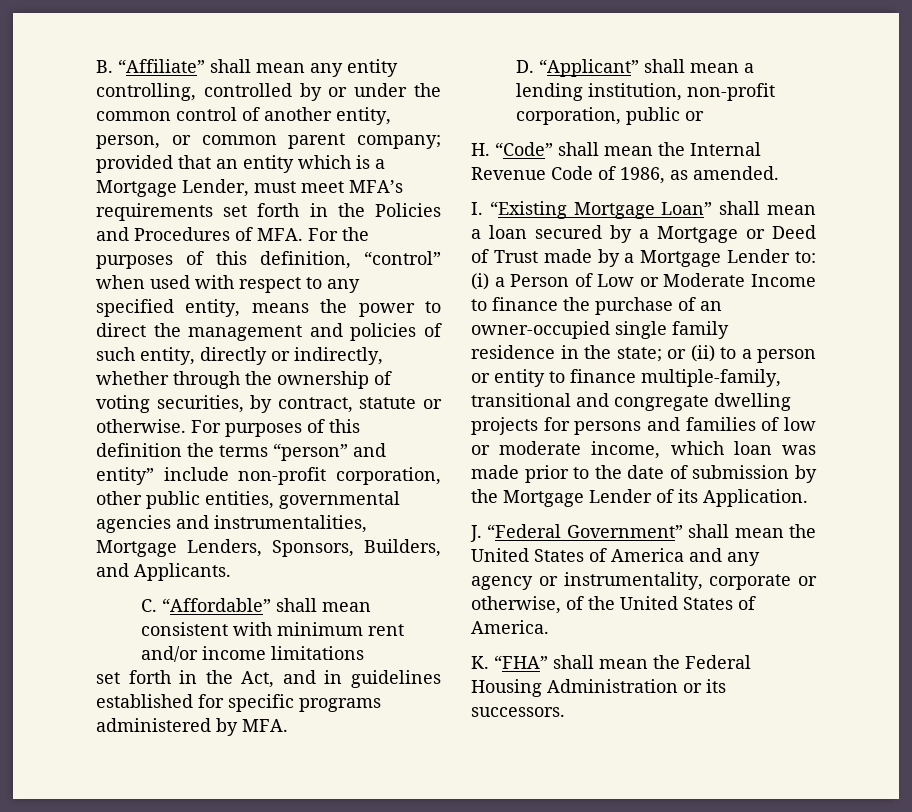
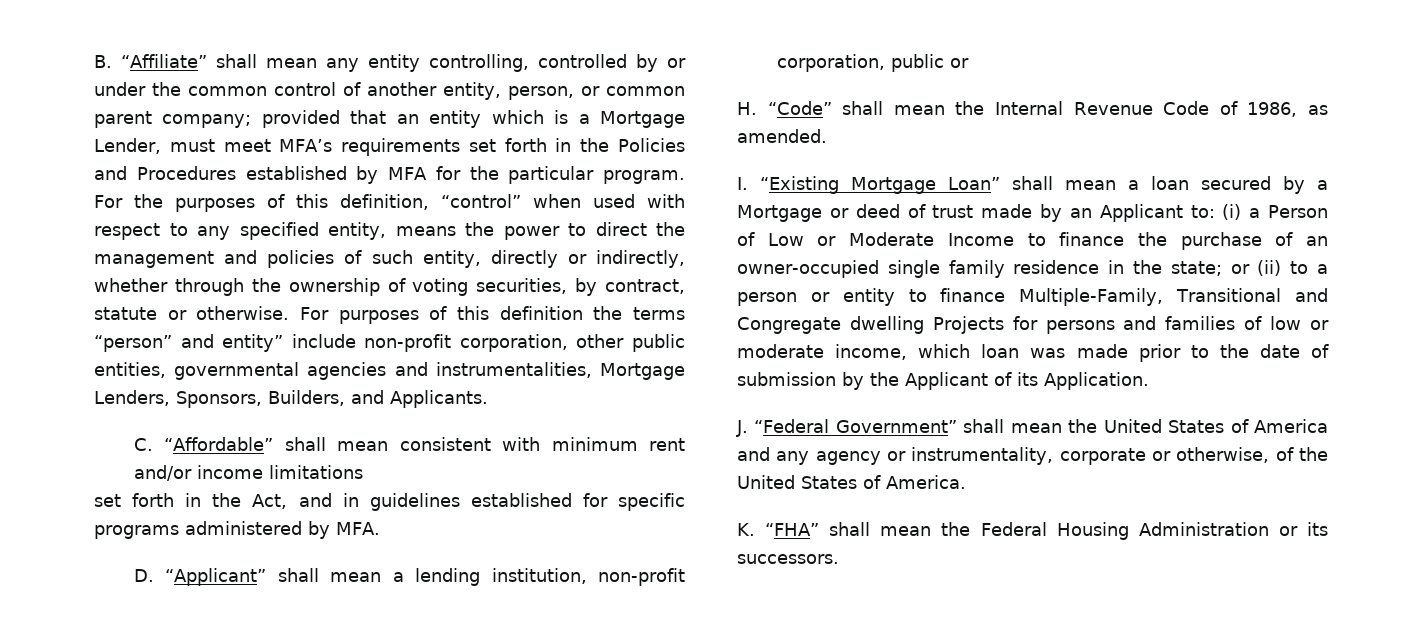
[235,227,303,241] of MFA. -> [245,166,685,184] established by MFA for the particular program.
[772,225,816,239] [471,249,791,267] Deed of Trust made by a Mortgage Lender -> [855,204,1183,222] deed of trust made by an Applicant
[641,369,781,387] [471,393,791,411] [471,417,538,435] multiple-family, transitional and congregate dwelling projects -> [1019,288,1328,306] [737,316,1004,334] Multiple-Family, Transitional and Congregate dwelling Projects
[503,489,652,507] Mortgage Lender -> [905,372,988,390] Applicant

